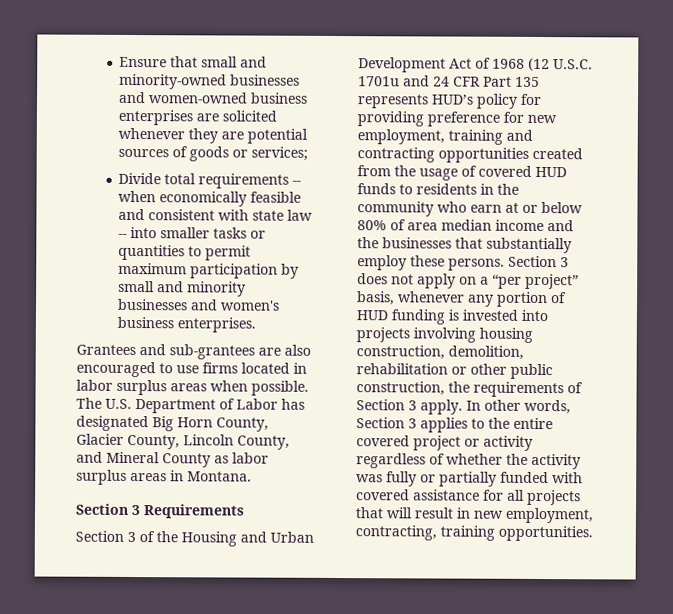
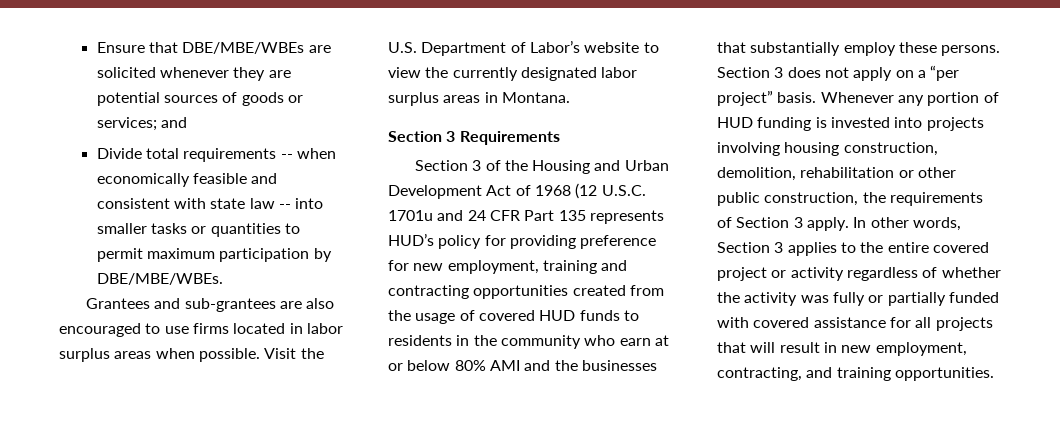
[201,56,268,68] [119,73,301,90] [118,91,309,104] [118,109,194,126] small and minority-owned businesses and women-owned business enterprises -> [182,42,305,54] DBE/MBE/WBEs
(309, 153) none -> [160,117,187,128] and
[118,280,247,297] [117,298,281,311] [117,316,257,333] small and minority businesses and women's business enterprises. -> [96,273,223,285] DBE/MBE/WBEs.
[76,397,102,409] The -> [264,348,324,359] Visit the
[236,398,305,410] [76,415,269,432] [76,433,290,450] [76,451,229,468] Labor has designated Big Horn County, Glacier County, Lincoln County, and Mineral County as -> [529,40,659,53] [388,67,597,81] Labor’s website to view the currently designated
[390,219,544,232] of area median income -> [489,360,520,371] AMI
[357,291,465,306] basis, whenever -> [777,92,894,103] basis. Whenever
(437, 533) none -> [806,367,833,378] and

